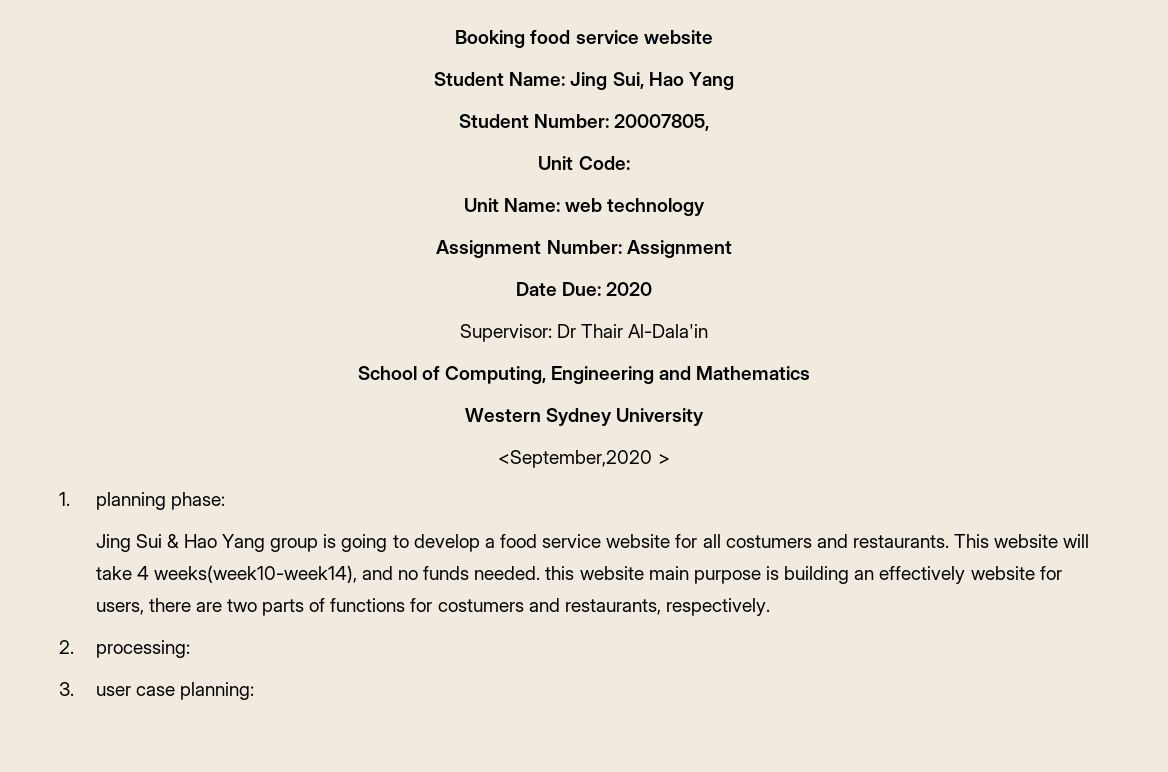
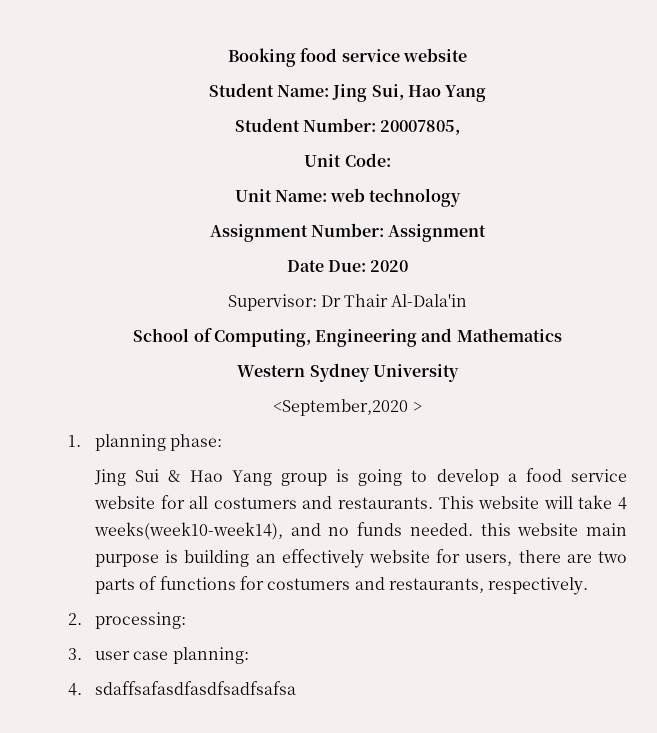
(254, 691) none -> [68,681,297,696] // 4. sdaffsafasdfasdfsadfsafsa

